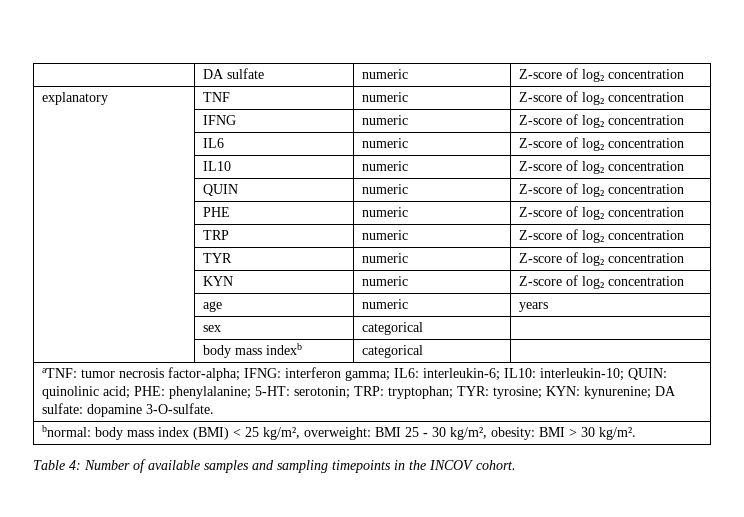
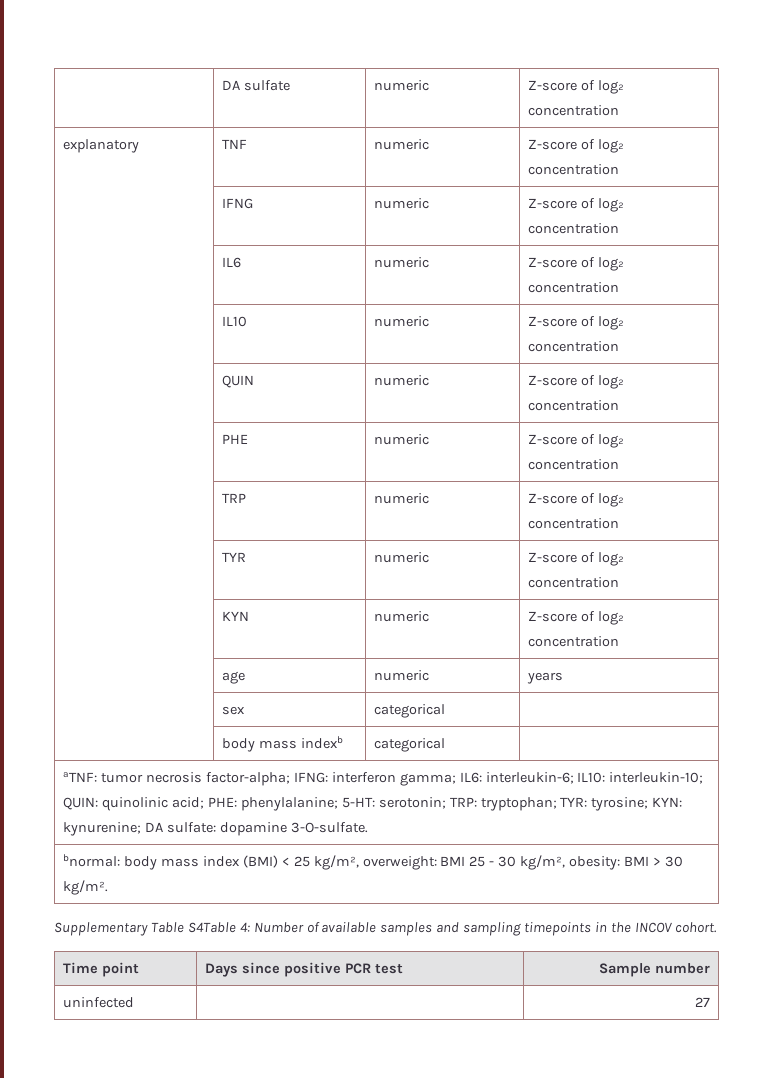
[33,460,65,470] Table -> [54,922,236,936] Supplementary Table S4Table
(516, 465) none -> [63,962,140,977] [205,962,404,977] [598,963,710,977] [63,997,135,1008] [694,997,710,1007] // Time point | Days since positive PCR test | Sample number // uninfected | | 27

